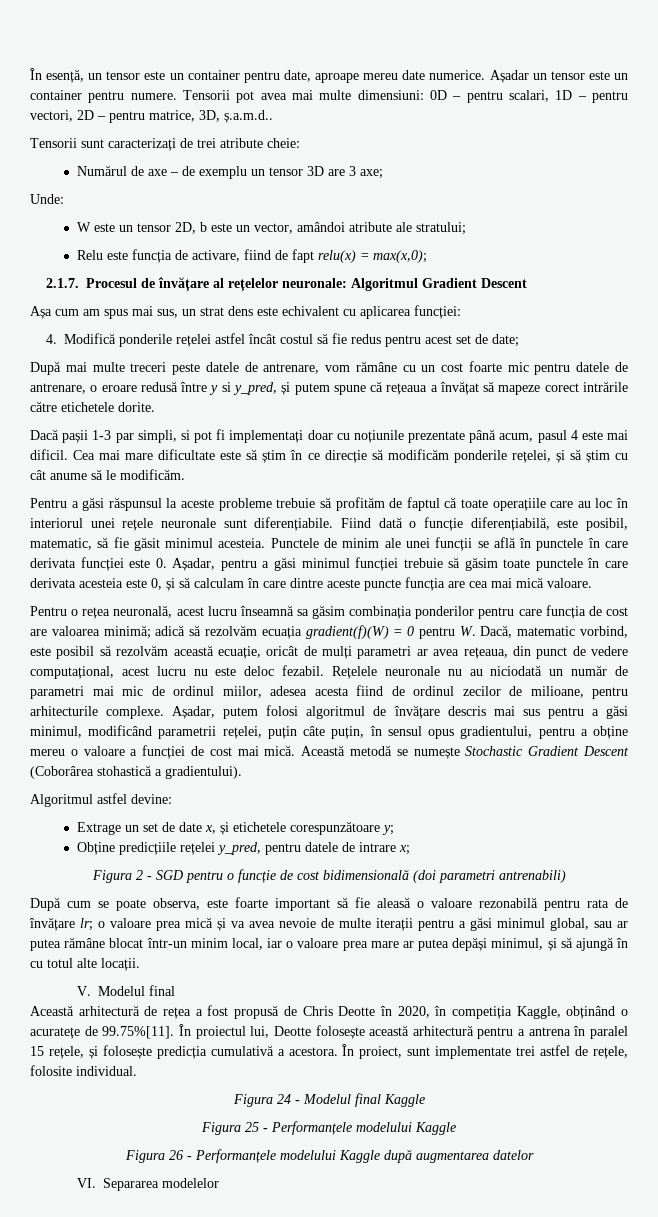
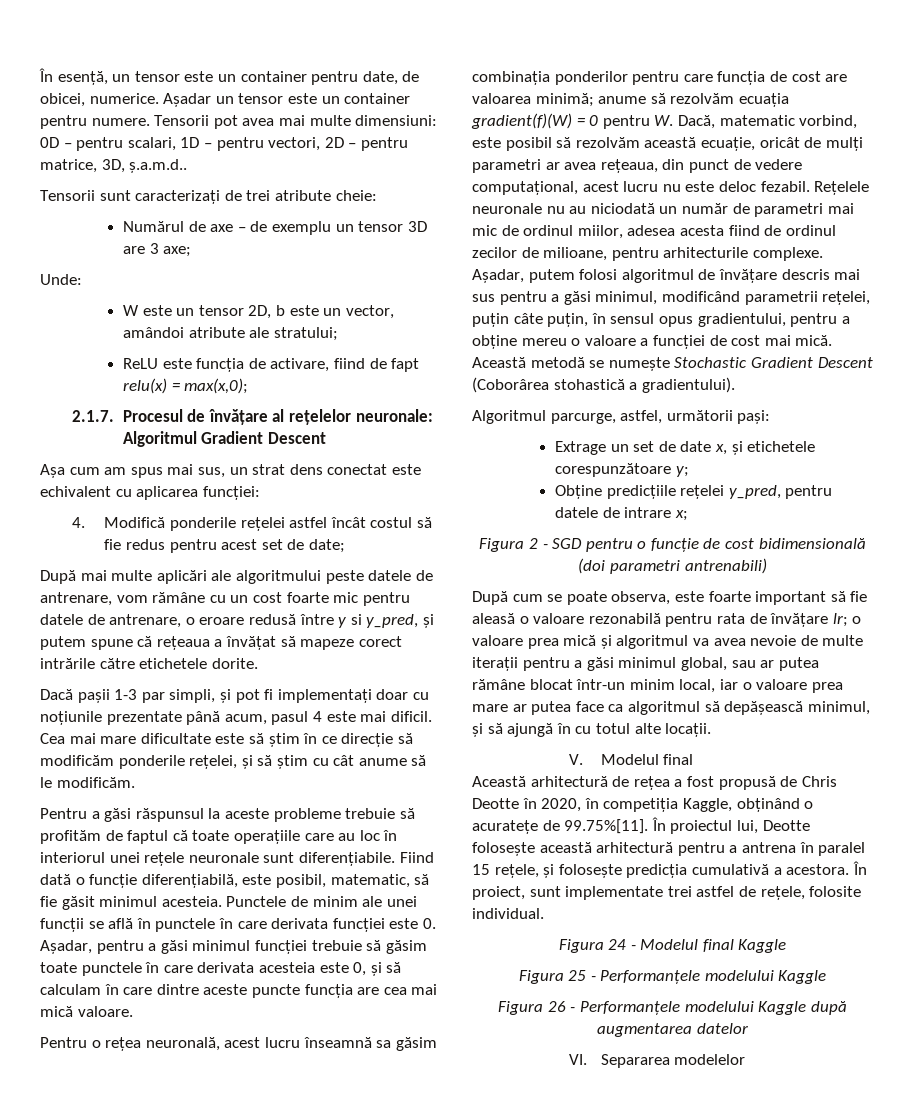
[315,70,426,83] aproape mereu date -> [402,71,420,82] [40,93,85,107] de obicei,
[77,250,104,260] Relu -> [123,358,159,369] ReLU
(253, 311) none -> [327,464,388,475] conectat
[130,362,167,372] treceri -> [156,570,321,584] aplicări ale algoritmului
[180,430,190,440] si -> [219,689,231,703] și
[155,625,186,636] adică -> [598,96,647,104] anume
[97,793,172,804] astfel devine: -> [550,410,771,424] parcurge, astfel, următorii pași:
(226, 924) none -> [616,635,689,649] algoritmul
[452,937,488,951] depăși -> [575,701,804,715] face ca algoritmul să depășească

